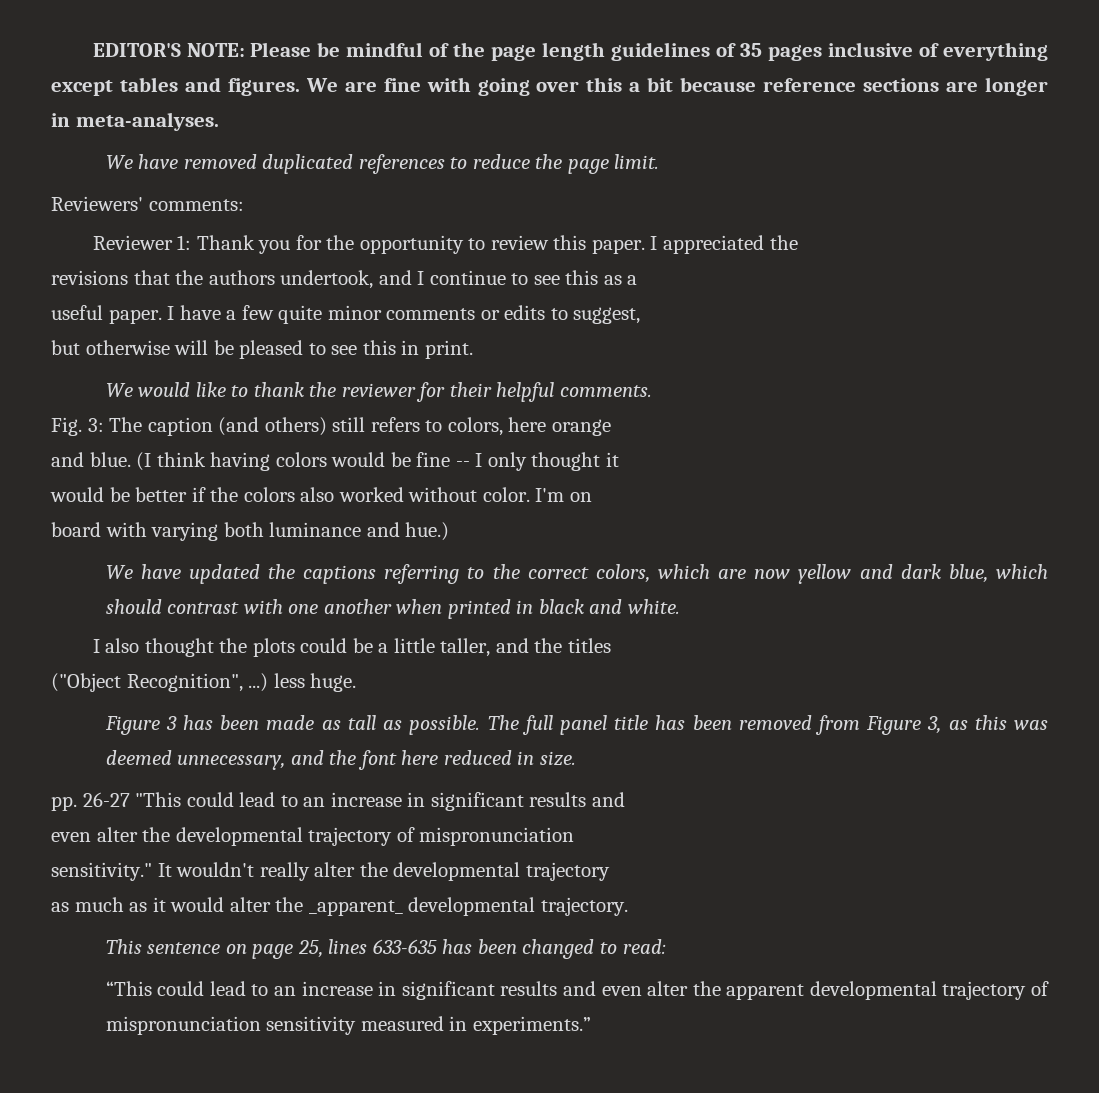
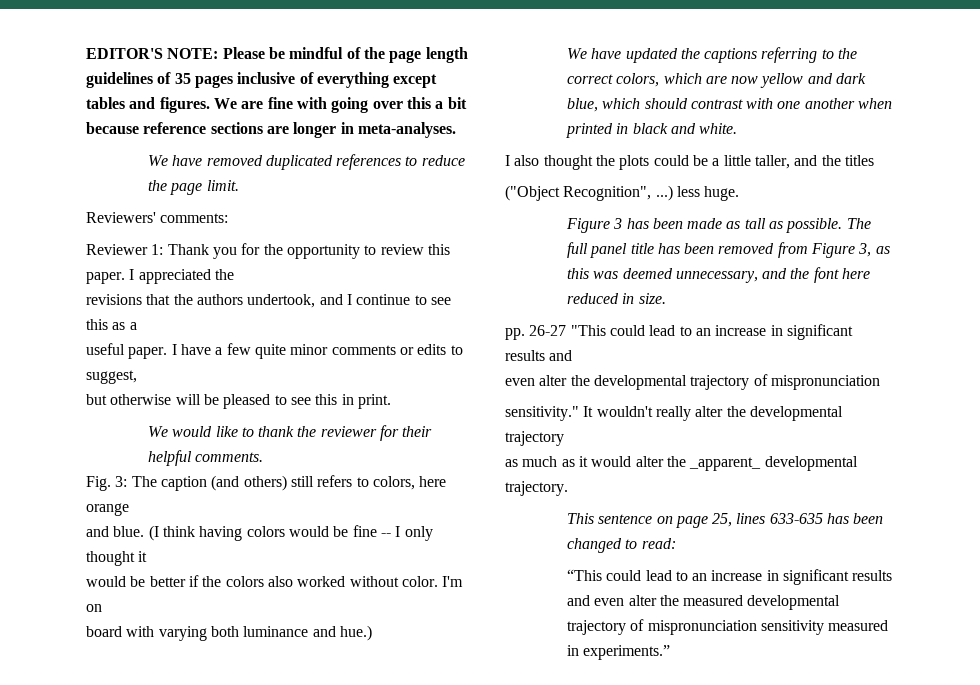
[726,984,805,1000] apparent -> [683,595,744,606] measured

